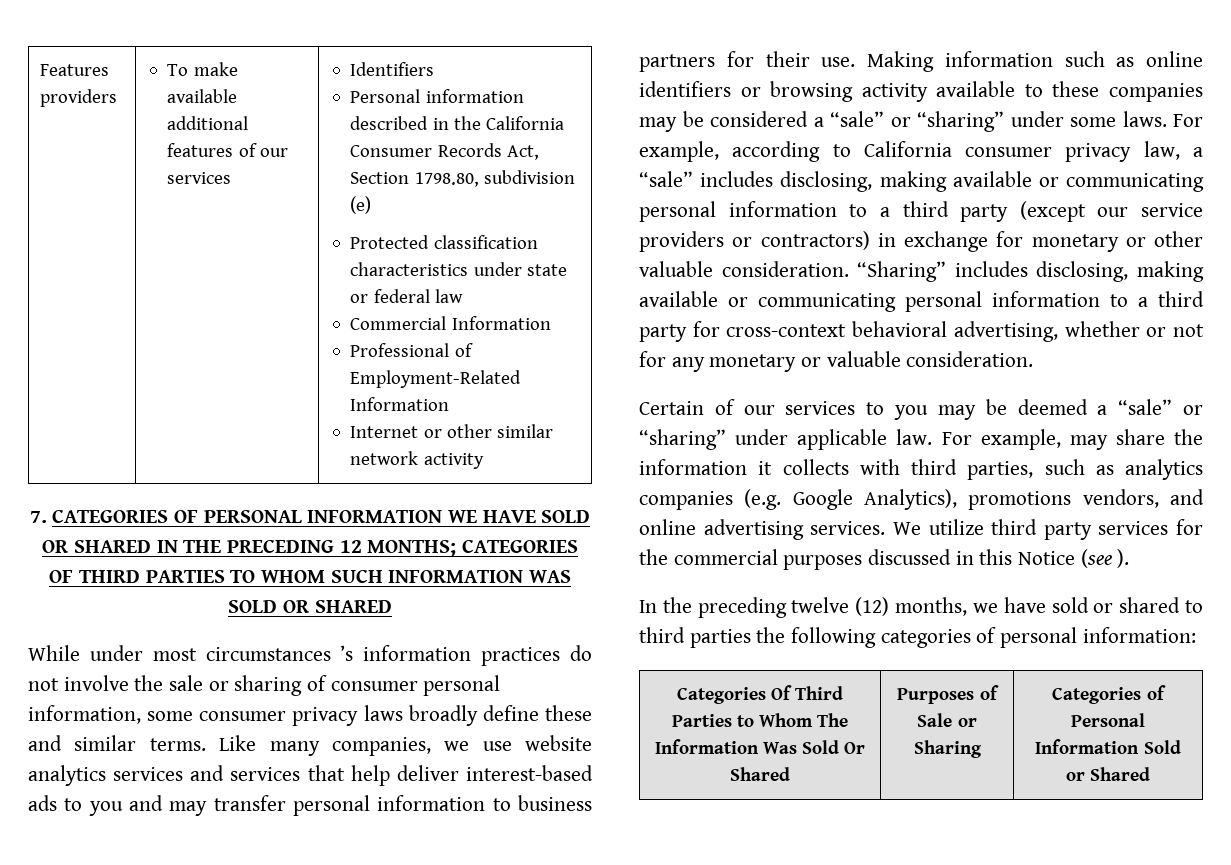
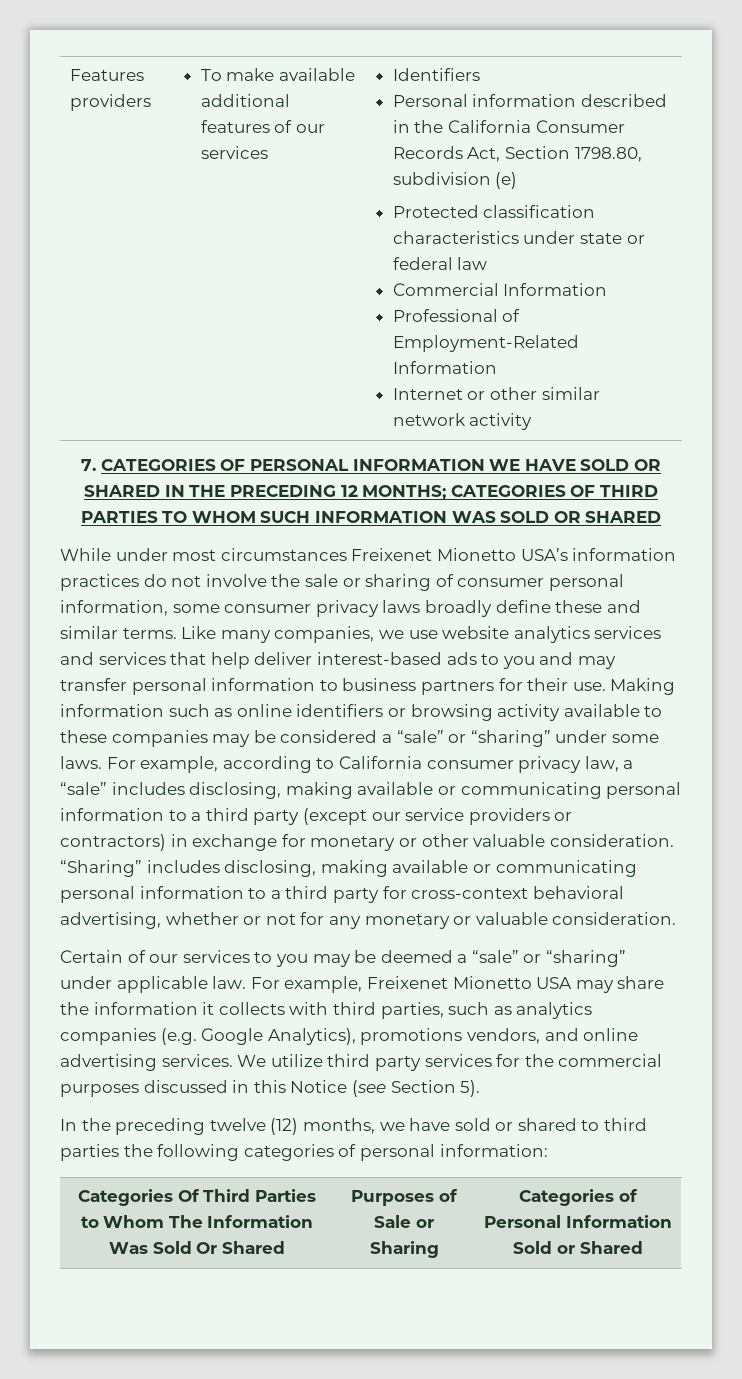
[340,645,354,661] ’s -> [351,548,568,561] Freixenet Mionetto USA’s
(1061, 439) none -> [366,976,573,989] Freixenet Mionetto USA
[1117,549,1130,568] ). -> [390,1080,481,1097] Section 5).

